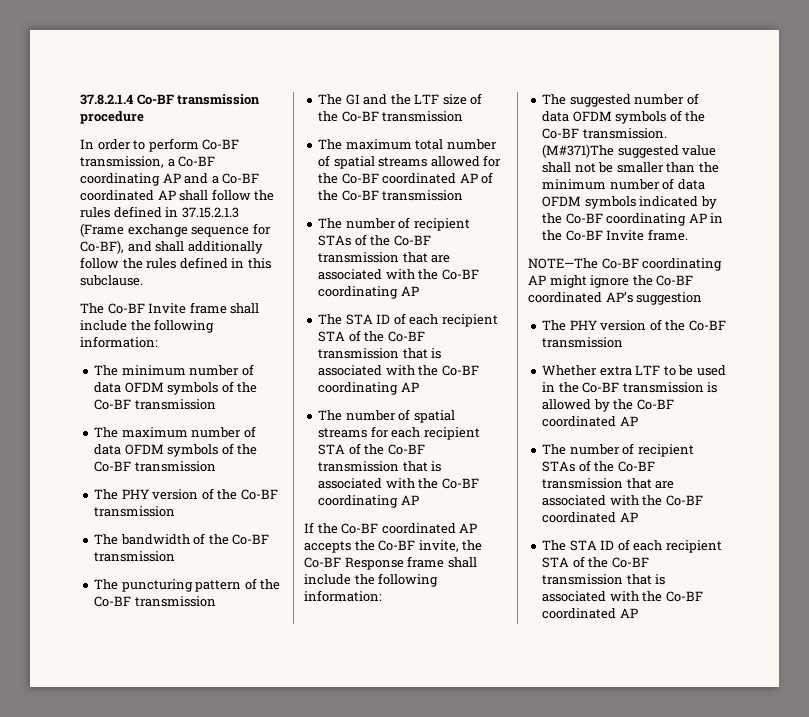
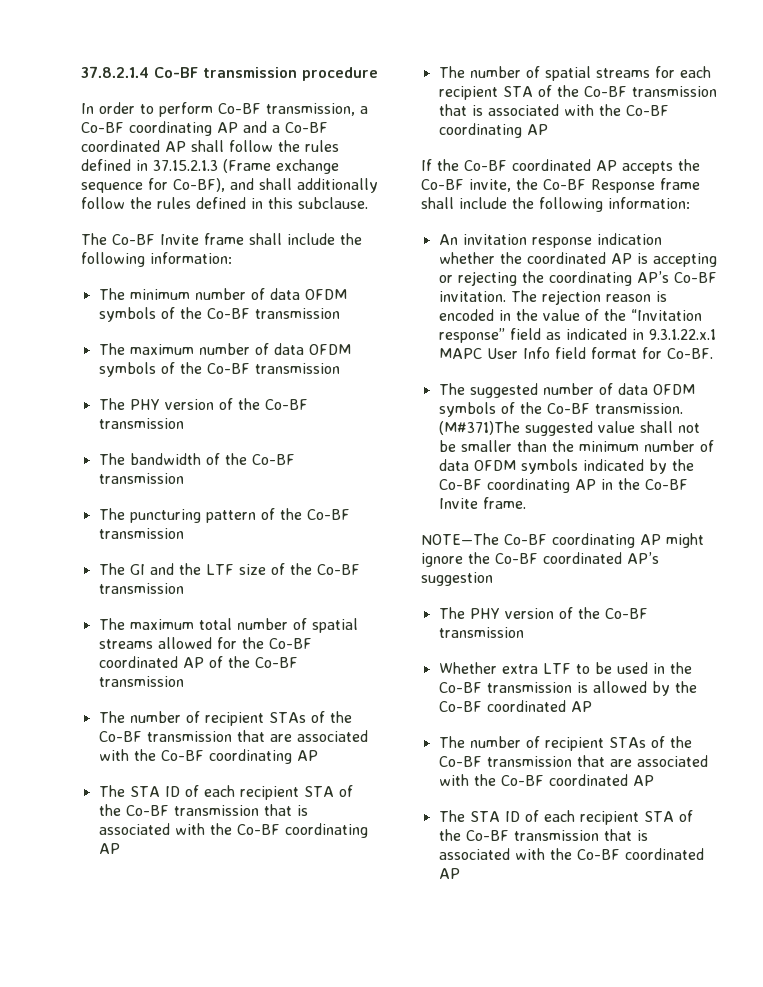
(382, 596) none -> [438,233,662,248] [438,252,717,267] [438,271,717,286] [438,290,667,305] [438,309,702,321] [438,328,716,343] [438,347,713,359] // An invitation response indication whether the coordinated AP is accepting or rejecting the coordinating AP’s Co-BF invitation. The rejection reason is encoded in the value of the “Invitation response” field as indicated in 9.3.1.22.x.1 MAPC User Info field format for Co-BF.

